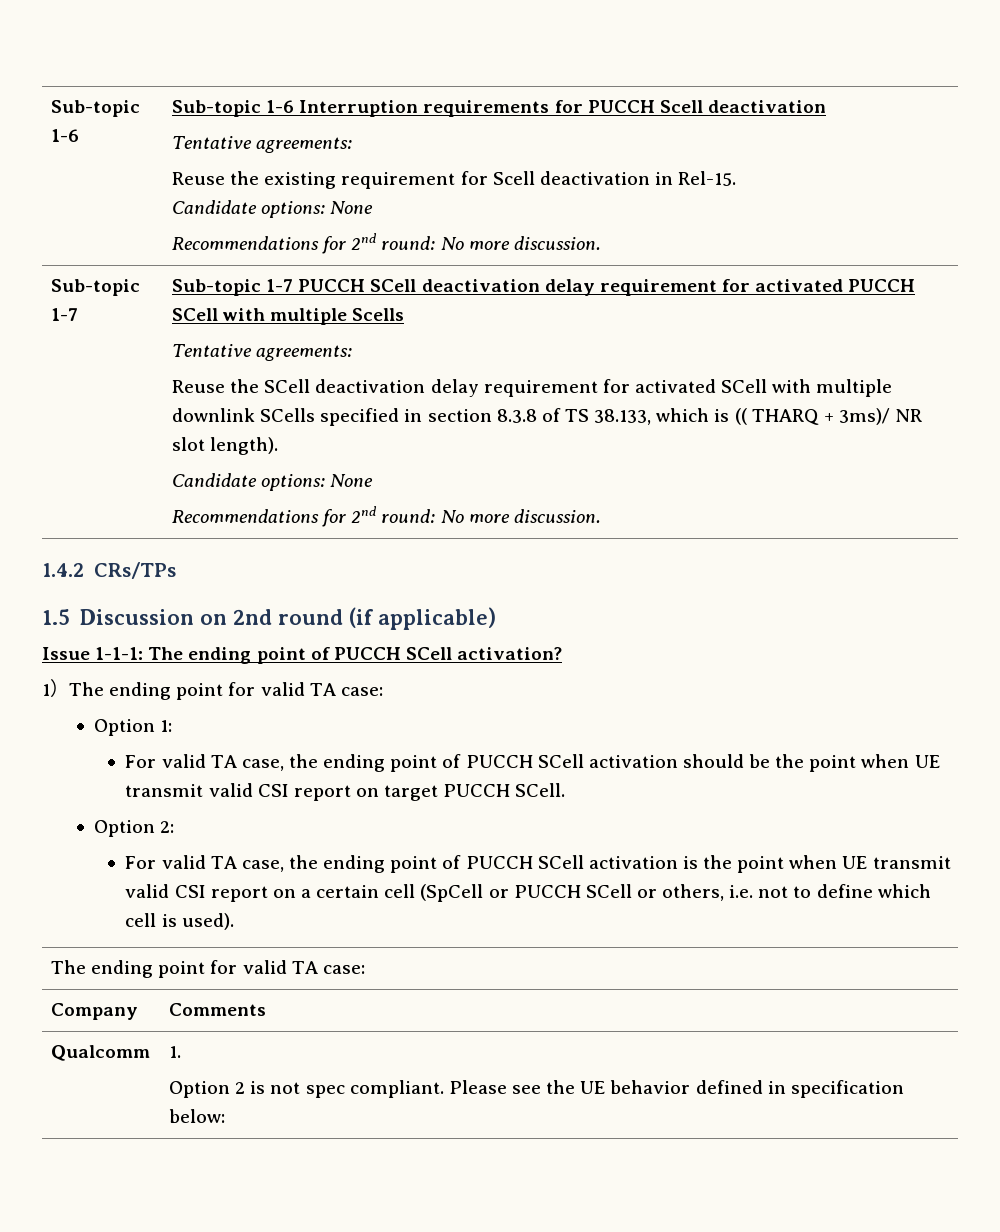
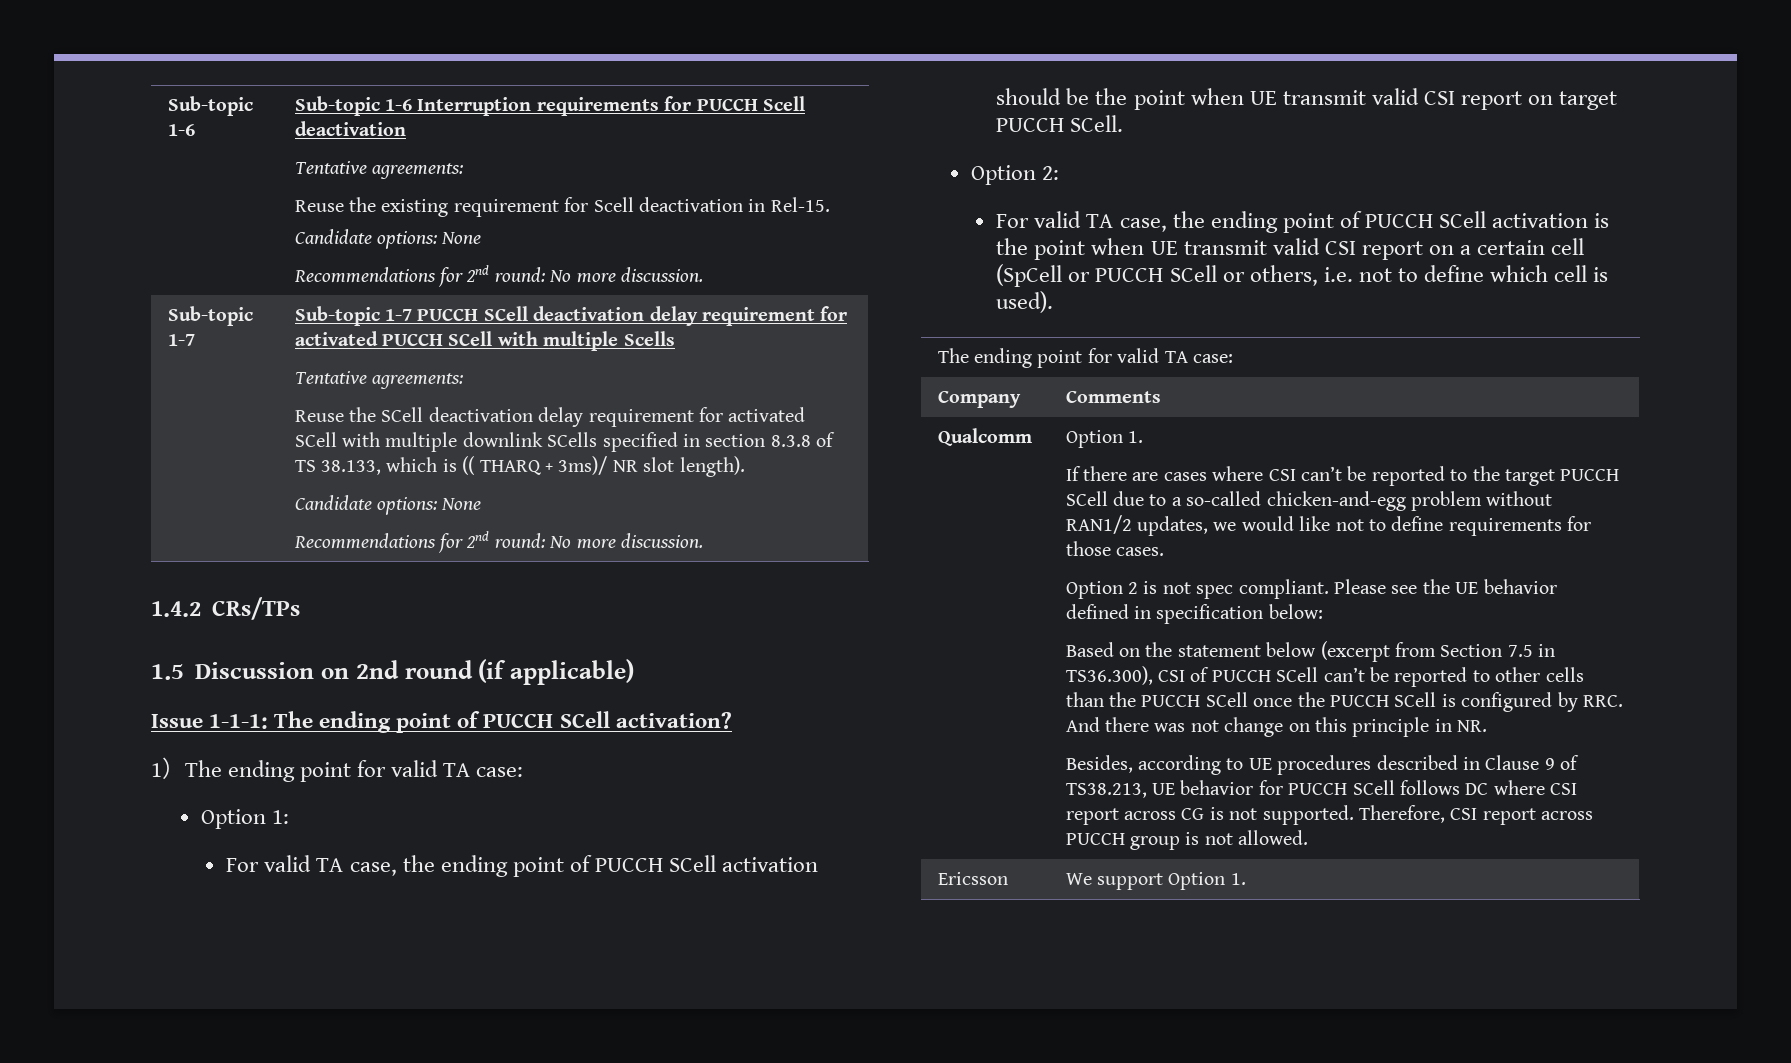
[169,1046,182,1058] 1. -> [1065,430,1143,448] [1065,466,1620,486] [1065,491,1553,511] [1065,515,1592,536] [1065,541,1164,556] Option 1. // If there are cases where CSI can’t be reported to the target PUCCH SCell due to a so-called chicken-and-egg problem without RAN1/2 updates, we would like not to define requirements for those cases.
(226, 1116) none -> [1065,641,1556,662] [1065,666,1584,687] [1065,692,1623,712] [1065,717,1488,737] [1065,755,1580,775] [1065,780,1578,798] [1065,805,1594,825] [1065,830,1309,850] [937,872,1008,885] [1065,872,1246,890] // Based on the statement below (excerpt from Section 7.5 in TS36.300), CSI of PUCCH SCell can’t be reported to other cells than the PUCCH SCell once the PUCCH SCell is configured by RRC. And there was not change on this principle in NR. // Besides, according to UE procedures described in Clause 9 of TS38.213, UE behavior for PUCCH SCell follows DC where CSI report across CG is not supported. Therefore, CSI report across PUCCH group is not allowed. // Ericsson | We support Option 1.

